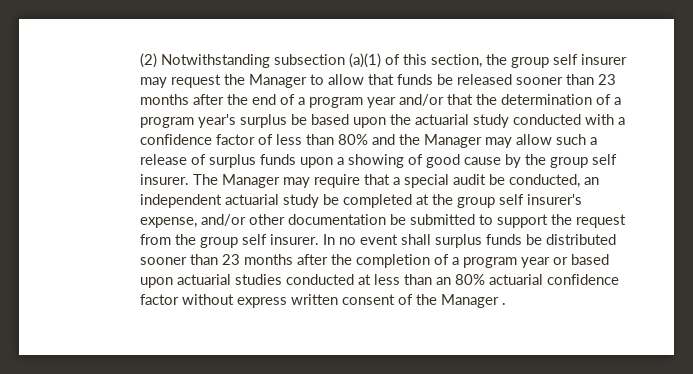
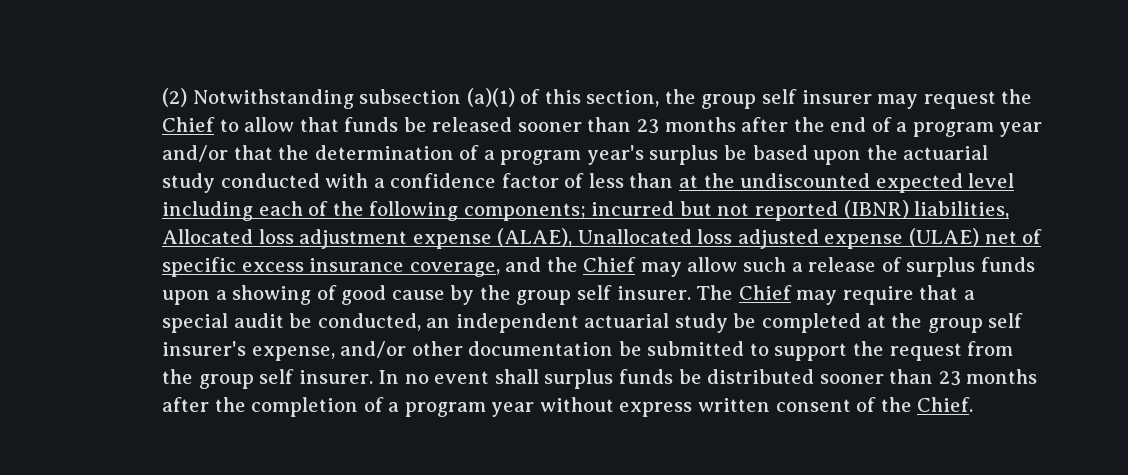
[249,74,308,88] Manager -> [162,117,216,132] Chief
[338,134,369,145] 80% -> [678,173,1015,193] [162,200,1010,221] [162,228,1043,249] [162,257,500,277] at the undiscounted expected level including each of the following components; incurred but not reported (IBNR) liabilities, Allocated loss adjustment expense (ALAE), Unallocated loss adjusted expense (ULAE) net of specific excess insurance coverage,
[424,134,483,148] Manager -> [583,257,637,272] Chief
[222,174,281,188] Manager -> [738,285,792,300] Chief
[553,254,610,265] [140,274,620,288] [140,294,180,305] or based upon actuarial studies conducted at less than an 80% actuarial confidence factor -> (535, 409) none
[441,294,507,308] Manager . -> [917,397,974,412] Chief.

